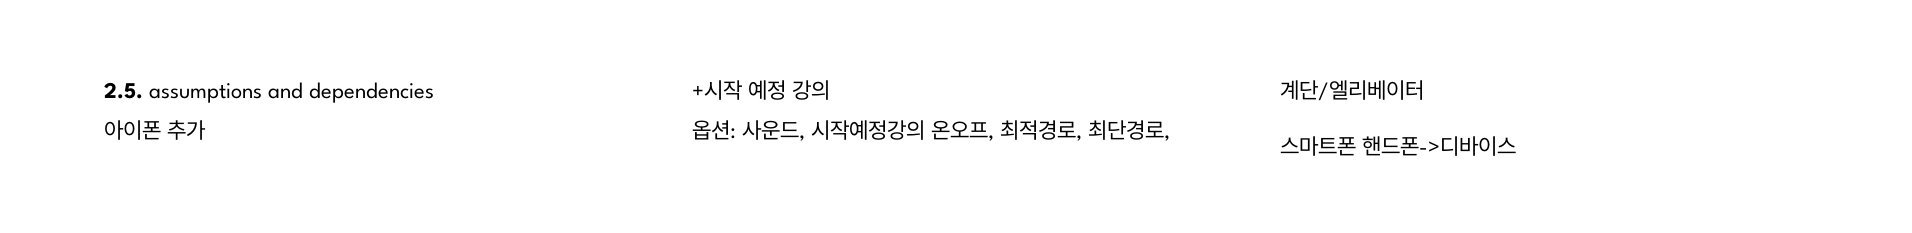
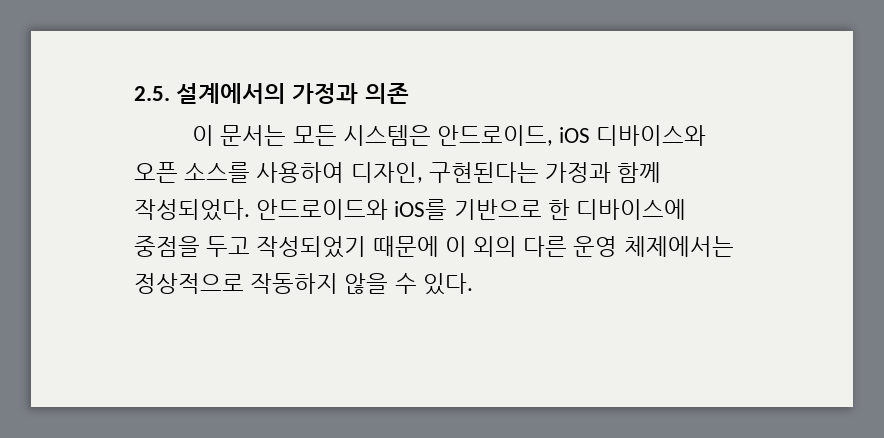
[149,82,435,103] [104,120,207,140] [692,80,831,100] [692,120,1171,141] [1280,80,1424,101] [1280,136,1517,156] assumptions and dependencies // 아이폰 추가 // +시작 예정 강의 // 옵션: 사운드, 시작예정강의 온오프, 최적경로, 최단경로, 계단/엘리베이터 // 스마트폰 핸드폰->디바이스 -> [176,83,409,104] [192,125,707,146] [134,162,662,183] [134,199,687,221] [134,236,734,258] [134,273,473,295] 설계에서의 가정과 의존 // 이 문서는 모든 시스템은 안드로이드, iOS 디바이스와 오픈 소스를 사용하여 디자인, 구현된다는 가정과 함께 작성되었다. 안드로이드와 iOS를 기반으로 한 디바이스에 중점을 두고 작성되었기 때문에 이 외의 다른 운영 체제에서는 정상적으로 작동하지 않을 수 있다.

